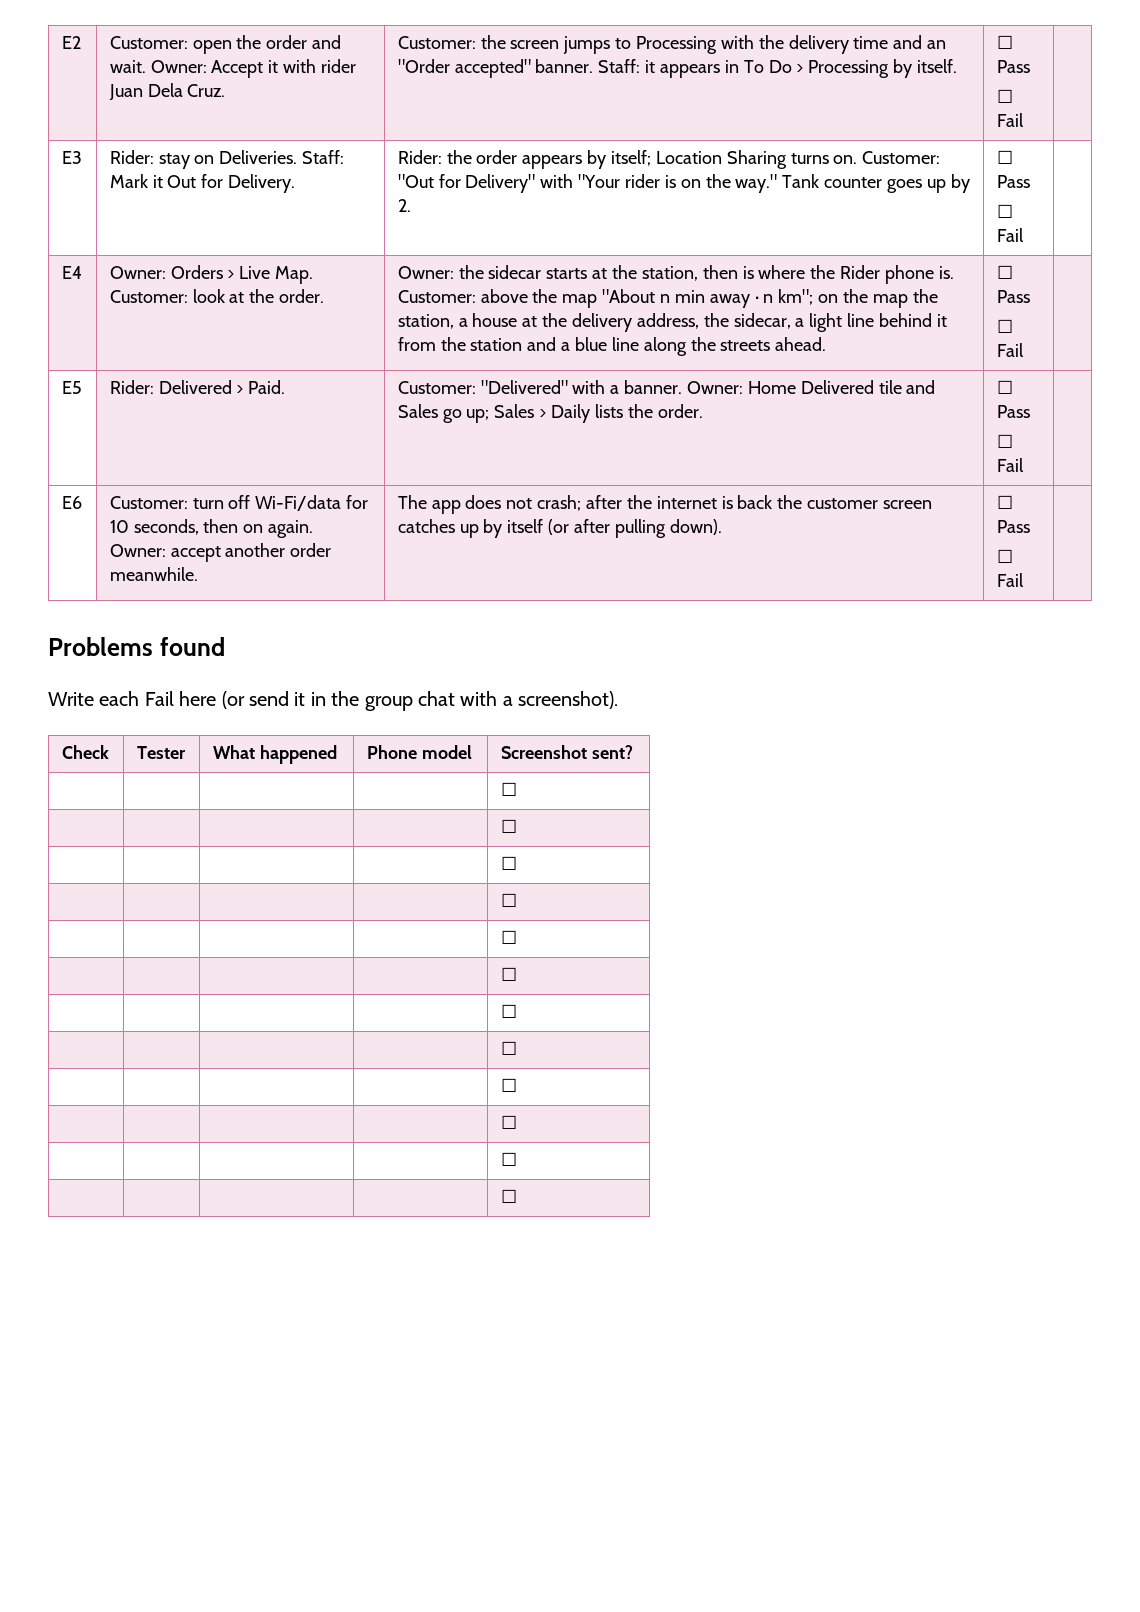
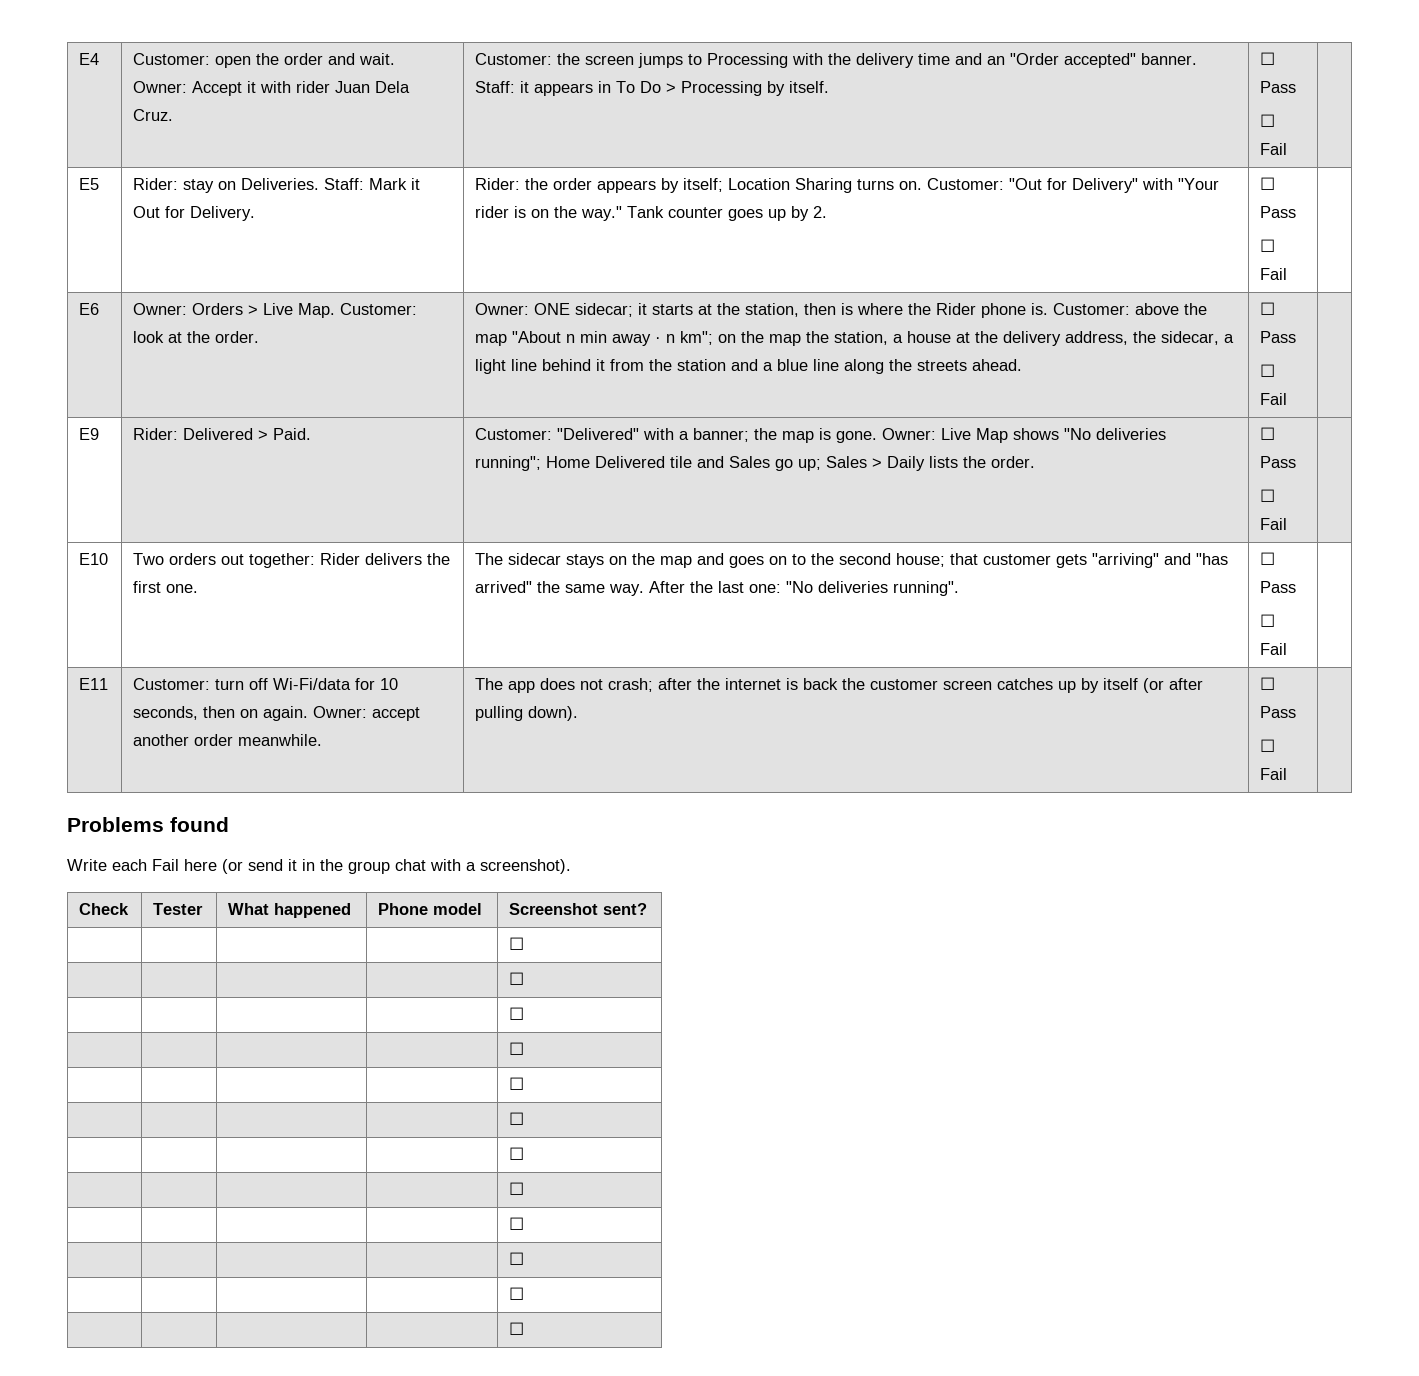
[61,36,81,49] E2 -> [79,53,100,65] E4
[61,151,82,164] E3 -> [79,178,100,190] E5
[61,266,82,279] E4 -> [79,303,100,315] E6
[458,265,542,279] the sidecar -> [534,303,648,317] ONE sidecar; it
[61,381,82,394] E5 -> [79,428,100,440] E9
[624,380,743,394] banner. Owner: -> [693,428,1167,443] [475,456,542,471] banner; the map is gone. Owner: Live Map shows "No deliveries running";
[61,496,82,509] E6 -> [79,553,109,565] [133,553,451,568] [133,581,199,593] [475,553,1229,568] [475,581,960,596] [1260,552,1276,565] [1260,581,1297,593] [1260,614,1276,627] [1260,643,1288,655] [79,678,109,690] E10 | Two orders out together: Rider delivers the first one. | The sidecar stays on the map and goes on to the second house; that customer gets "arriving" and "has arrived" the same way. After the last one: "No deliveries running". | ☐ Pass // ☐ Fail | // E11

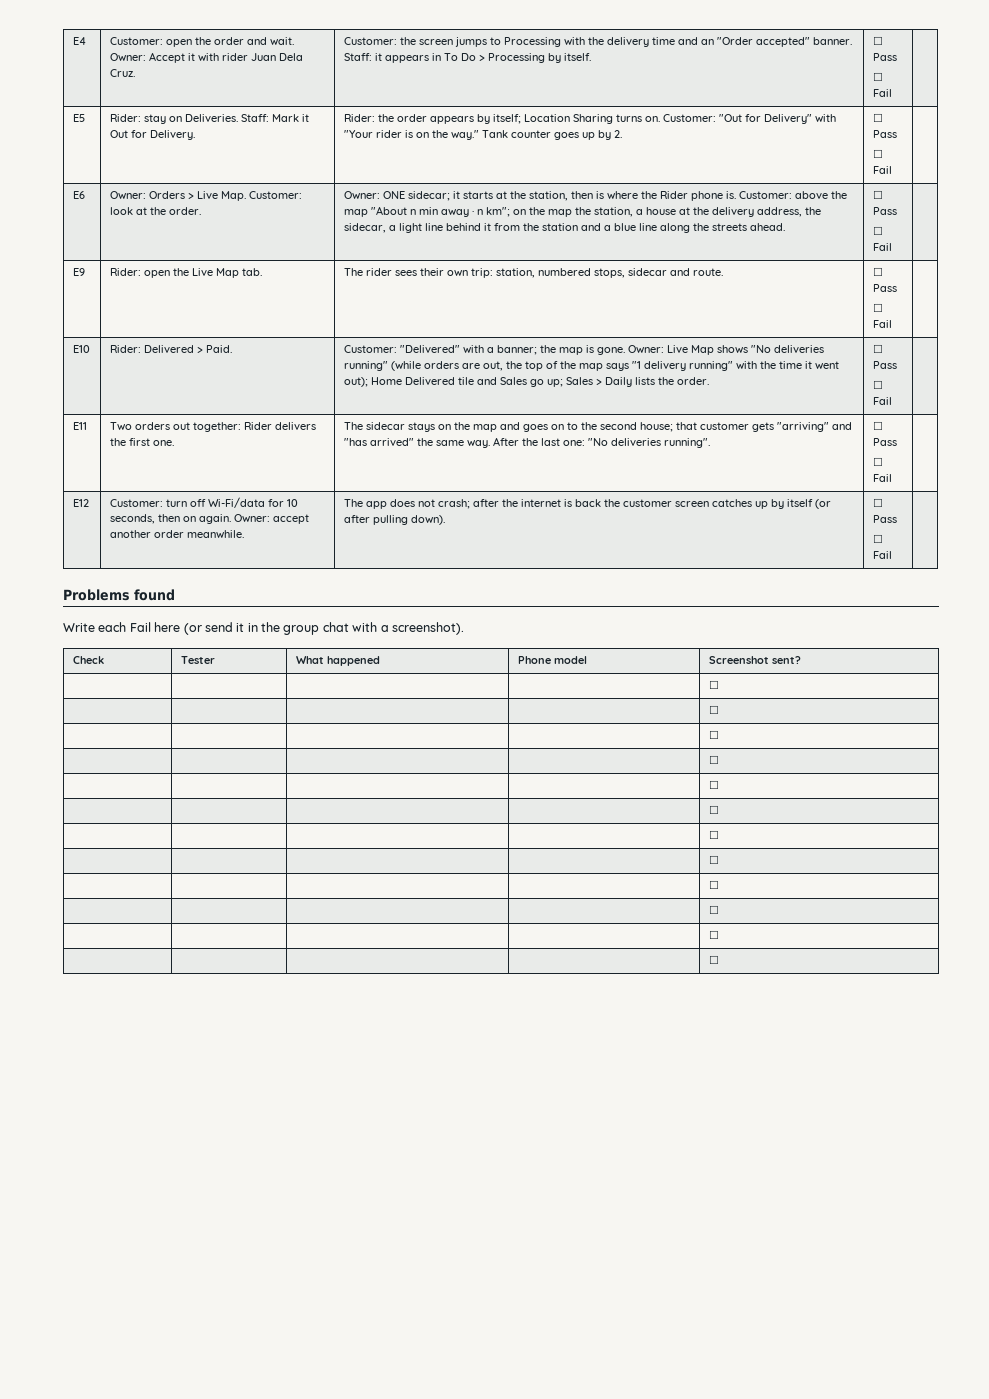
(100, 434) none -> [109,268,262,278] [343,268,723,278] [872,267,883,276] [872,284,897,292] [872,303,883,312] [872,320,892,328] [72,345,90,353] | Rider: open the Live Map tab. | The rider sees their own trip: station, numbered stops, sidecar and route. | ☐ Pass // ☐ Fail | // E10
[475,456,542,471] running"; -> [343,361,839,371] [343,377,368,387] running" (while orders are out, the top of the map says "1 delivery running" with the time it went out);
[79,553,109,565] E10 -> [72,422,87,430] E11
[79,678,109,690] E11 -> [72,499,89,507] E12

